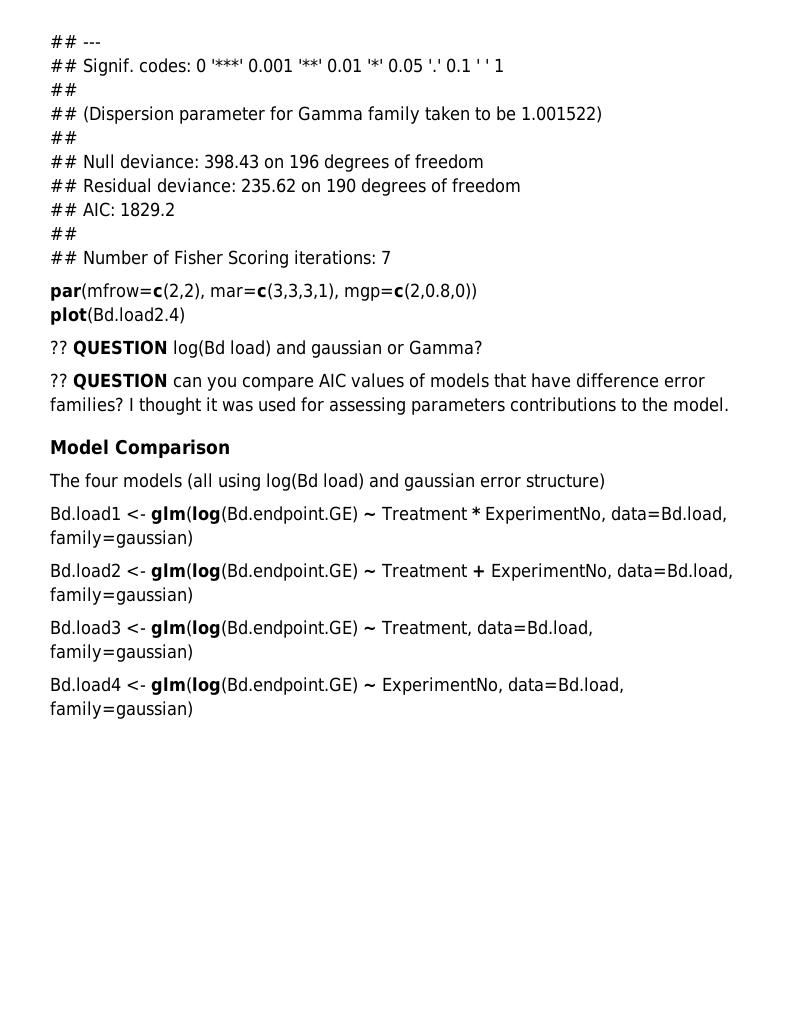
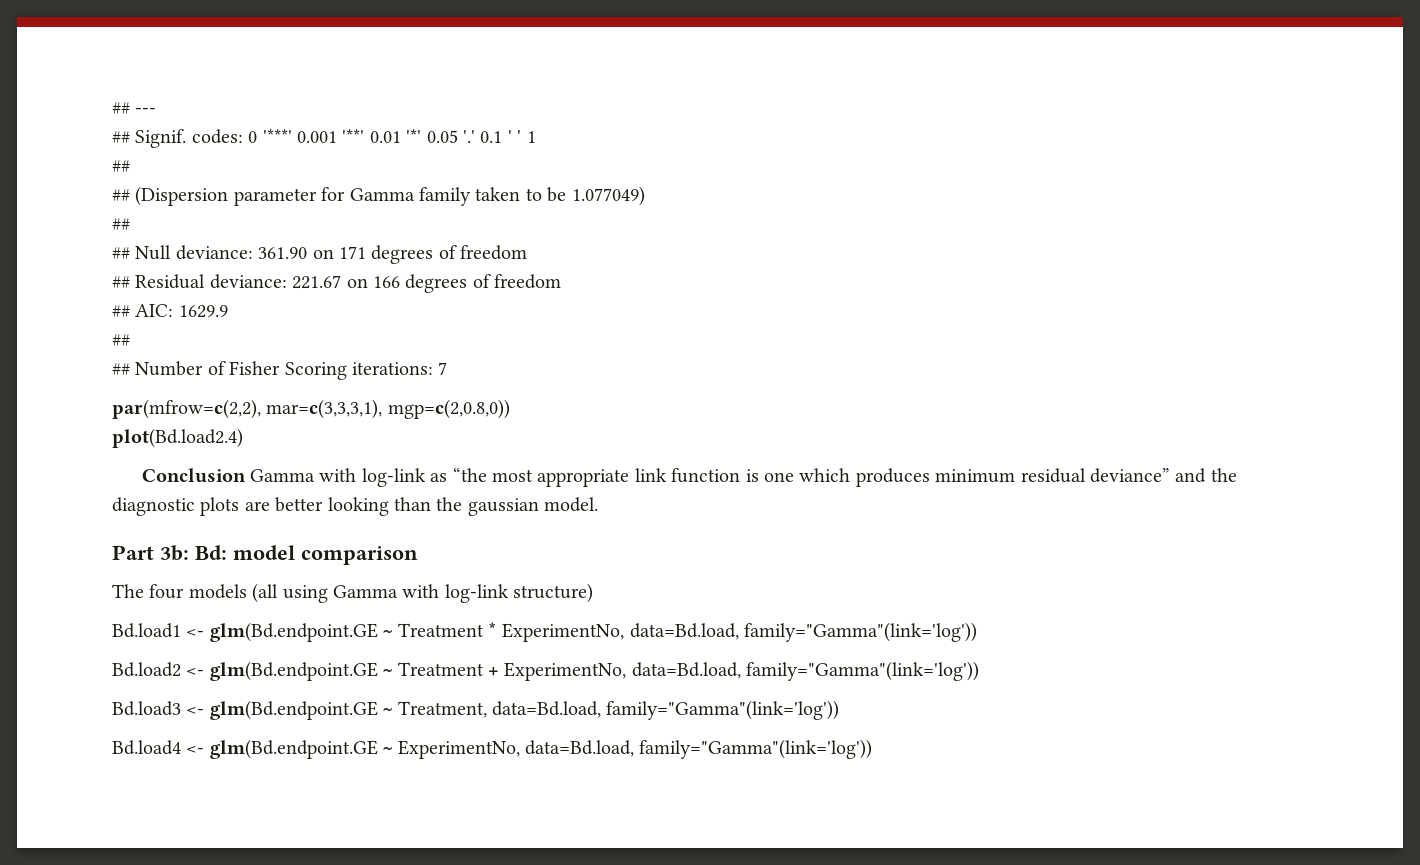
[521,106,602,123] 1.001522) -> [571,186,645,206] 1.077049)
[204,154,319,169] 398.43 on 196 -> [258,246,366,259] 361.90 on 171
[240,178,356,193] 235.62 on 190 -> [292,275,400,289] 221.67 on 166
[120,202,175,217] 1829.2 -> [178,305,228,318] 1629.9
[50,340,483,358] [50,373,705,391] [50,397,729,415] [50,439,230,458] ?? QUESTION log(Bd load) and gaussian or Gamma? // ?? QUESTION can you compare AIC values of models that have difference error families? I thought it was used for assessing parameters contributions to the model. // Model Comparison -> [141,467,1237,487] [112,497,599,516] [112,545,418,565] Conclusion Gamma with log-link as “the most appropriate link function is one which produces minimum residual deviance” and the diagnostic plots are better looking than the gaussian model. // Part 3b: Bd: model comparison
[266,473,521,491] log(Bd load) and gaussian error -> [333,584,509,603] Gamma with log-link
[151,506,358,524] glm(log(Bd.endpoint.GE) -> [209,622,378,642] glm(Bd.endpoint.GE
[50,530,193,548] family=gaussian) -> [744,622,978,642] family="Gamma"(link='log'))
[151,563,358,581] glm(log(Bd.endpoint.GE) -> [209,661,378,681] glm(Bd.endpoint.GE
[50,587,193,605] family=gaussian) -> [746,661,980,681] family="Gamma"(link='log'))
[151,620,358,638] glm(log(Bd.endpoint.GE) -> [209,700,378,720] glm(Bd.endpoint.GE
[50,644,193,662] family=gaussian) -> [606,700,840,720] family="Gamma"(link='log'))
[151,677,358,695] glm(log(Bd.endpoint.GE) -> [209,739,378,759] glm(Bd.endpoint.GE
[50,701,193,719] family=gaussian) -> [639,739,873,759] family="Gamma"(link='log'))

